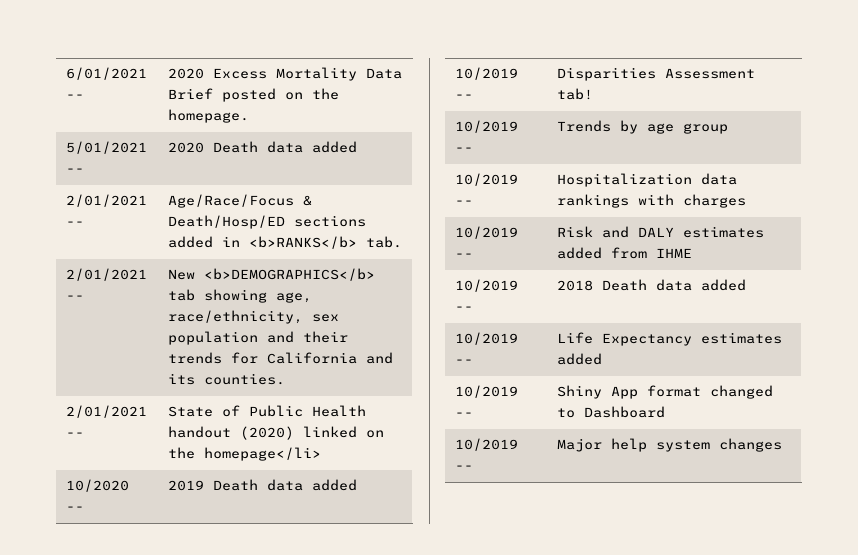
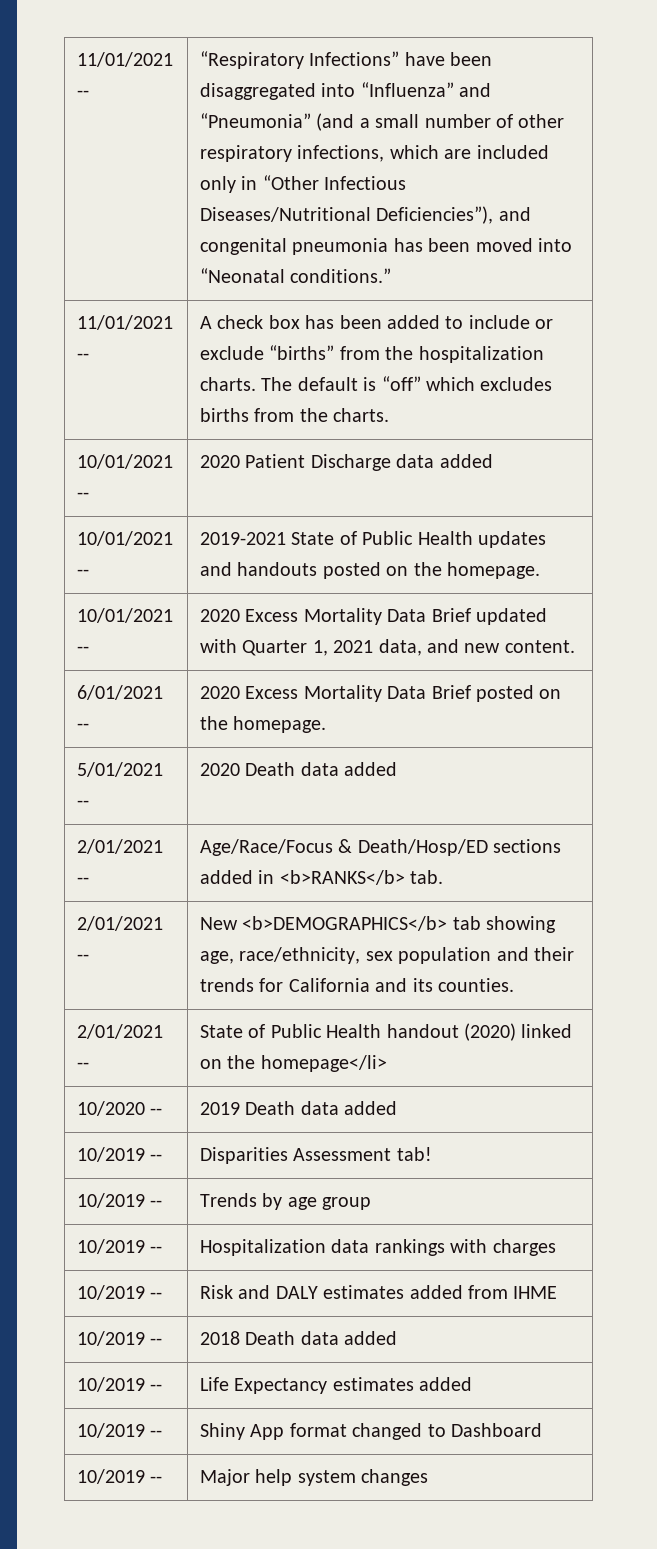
(65, 73) none -> [77,52,174,67] [77,90,90,97] [200,51,493,69] [200,82,492,100] [200,113,565,131] [200,145,549,162] [200,175,407,193] [200,206,531,224] [200,238,573,255] [200,268,392,283] [77,315,174,330] [77,353,90,360] [200,315,554,329] [200,345,544,363] [200,376,553,391] [200,408,390,422] [77,454,174,469] [77,492,90,499] [200,454,493,471] [77,531,174,546] [77,569,90,576] [200,531,547,548] [200,562,541,579] [77,608,174,623] [77,646,90,653] [200,608,548,625] [200,639,575,656] 11/01/2021 -- | “Respiratory Infections” have been disaggregated into “Influenza” and “Pneumonia” (and a small number of other respiratory infections, which are included only in “Other Infectious Diseases/Nutritional Deficiencies”), and congenital pneumonia has been moved into “Neonatal conditions.” // 11/01/2021 -- | A check box has been added to include or exclude “births” from the hospitalization charts. The default is “off” which excludes births from the charts. // 10/01/2021 -- | 2020 Patient Discharge data added // 10/01/2021 -- | 2019-2021 State of Public Health updates and handouts posted on the homepage. // 10/01/2021 -- | 2020 Excess Mortality Data Brief updated with Quarter 1, 2021 data, and new content. //

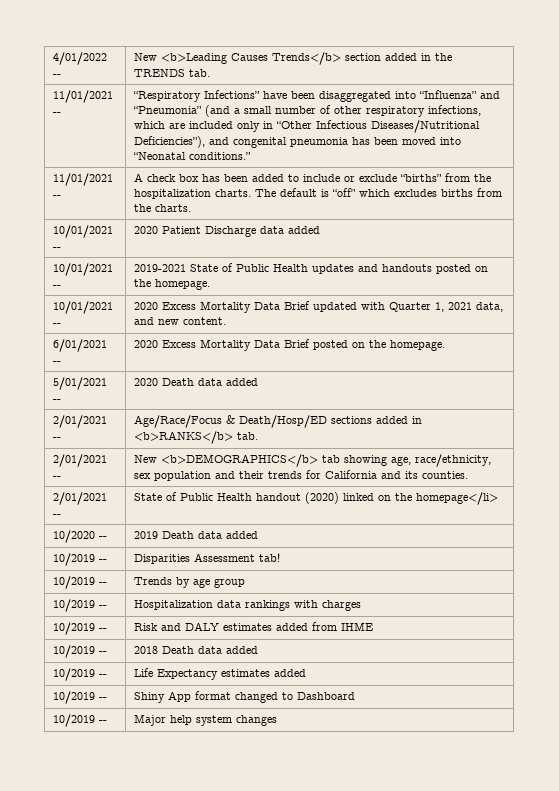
(77, 59) none -> [53,52,108,65] [53,74,62,77] [134,52,453,65] [134,69,211,77] 4/01/2022 -- | New <b>Leading Causes Trends</b> section added in the TRENDS tab. //

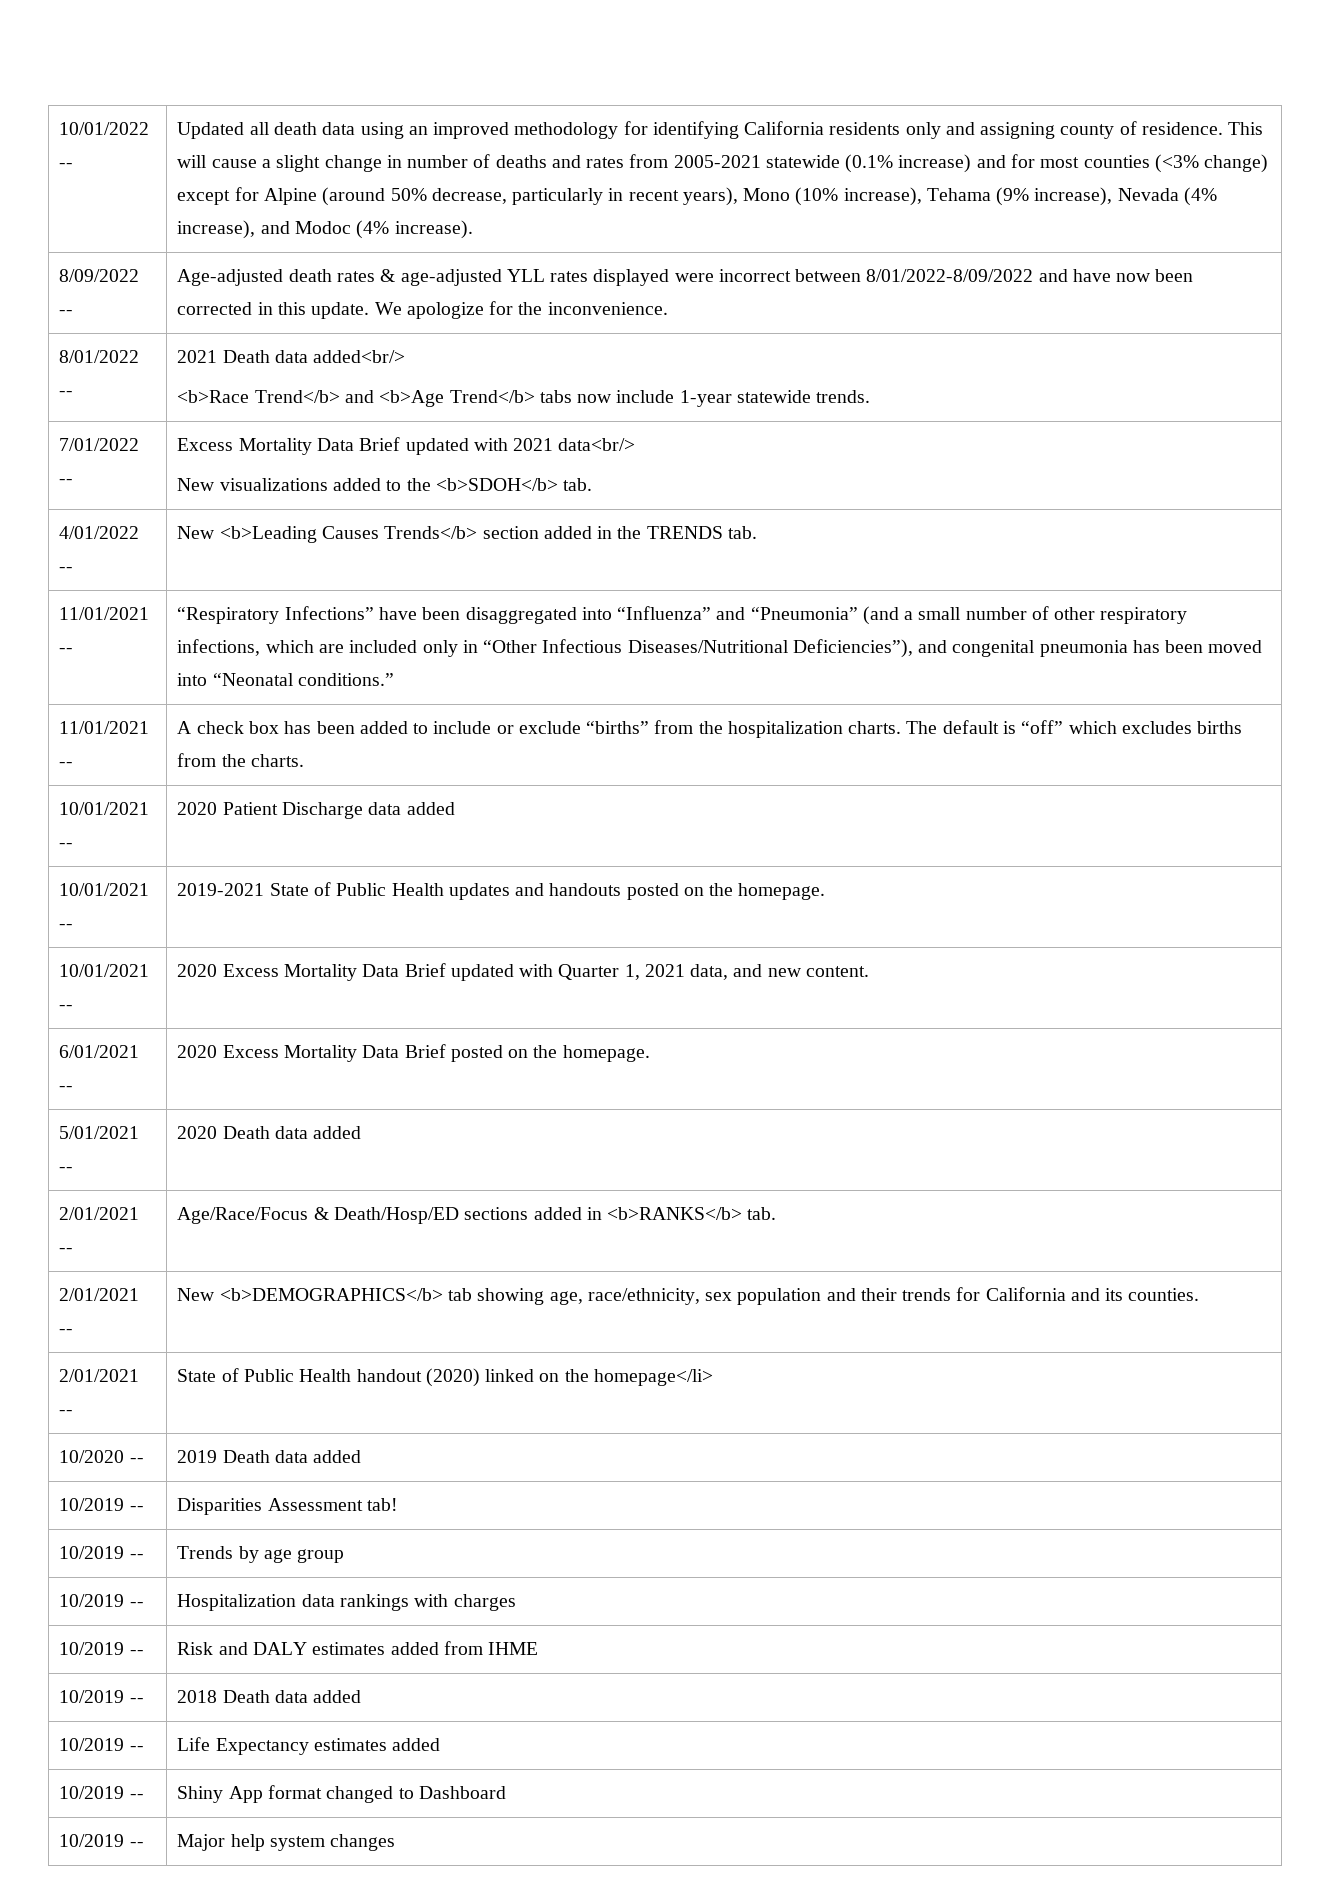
(53, 58) none -> [59,122,150,135] [59,163,74,168] [177,121,1264,139] [177,154,1269,173] [177,187,1217,206] [177,220,473,239] [59,269,140,282] [59,310,74,315] [177,269,1194,286] [177,301,668,319] [59,350,140,363] [59,391,74,396] [177,350,406,363] [177,390,871,407] [59,438,140,451] [59,479,74,484] [177,437,636,455] [177,478,593,491] 10/01/2022 -- | Updated all death data using an improved methodology for identifying California residents only and assigning county of residence. This will cause a slight change in number of deaths and rates from 2005-2021 statewide (0.1% increase) and for most counties (<3% change) except for Alpine (around 50% decrease, particularly in recent years), Mono (10% increase), Tehama (9% increase), Nevada (4% increase), and Modoc (4% increase). // 8/09/2022 -- | Age-adjusted death rates & age-adjusted YLL rates displayed were incorrect between 8/01/2022-8/09/2022 and have now been corrected in this update. We apologize for the inconvenience. // 8/01/2022 -- | 2021 Death data added<br/> // <b>Race Trend</b> and <b>Age Trend</b> tabs now include 1-year statewide trends. // 7/01/2022 -- | Excess Mortality Data Brief updated with 2021 data<br/> // New visualizations added to the <b>SDOH</b> tab. //

